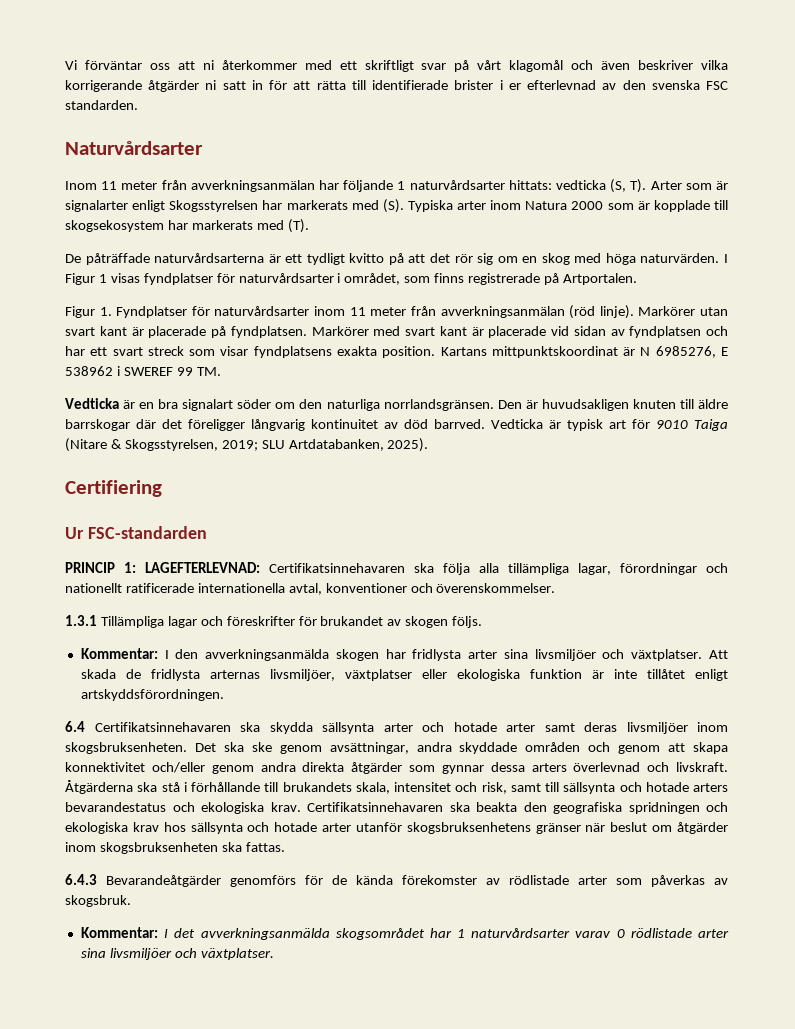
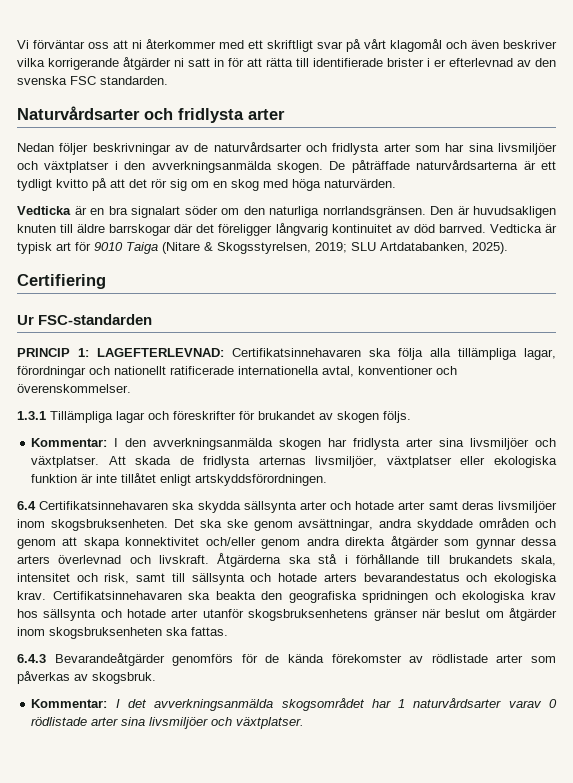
[65,179,729,193] [65,199,728,213] [65,219,309,233] // Inom 11 meter från avverkningsanmälan har följande 1 naturvårdsarter hittats: vedticka (S, T). Arter som är signalarter enligt Skogsstyrelsen har markerats med (S). Typiska arter inom Natura 2000 som är kopplade till skogsekosystem har markerats med (T). // -> [144,108,285,123] [17,142,557,155] [17,161,323,173] och fridlysta arter // Nedan följer beskrivningar av de naturvårdsarter och fridlysta arter som har sina livsmiljöer och växtplatser i den avverkningsanmälda skogen.
[723,254,728,263] [65,273,637,285] [65,305,729,319] [65,326,728,338] [65,346,729,358] [65,366,221,376] I Figur 1 visas fyndplatser för naturvårdsarter i området, som finns registrerade på Artportalen. // Figur 1. Fyndplatser för naturvårdsarter inom 11 meter från avverkningsanmälan (röd linje). Markörer utan svart kant är placerade på fyndplatsen. Markörer med svart kant är placerade vid sidan av fyndplatsen och har ett svart streck som visar fyndplatsens exakta position. Kartans mittpunktskoordinat är N 6985276, E 538962 i SWEREF 99 TM. -> (396, 183) none

